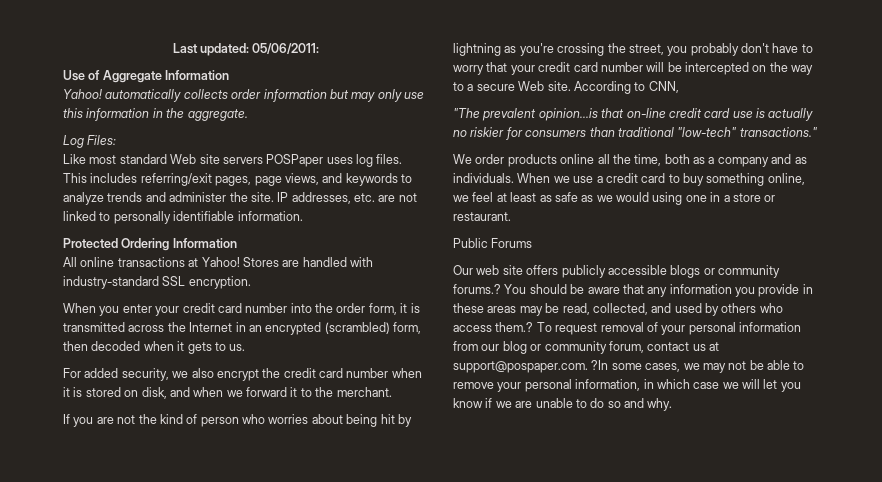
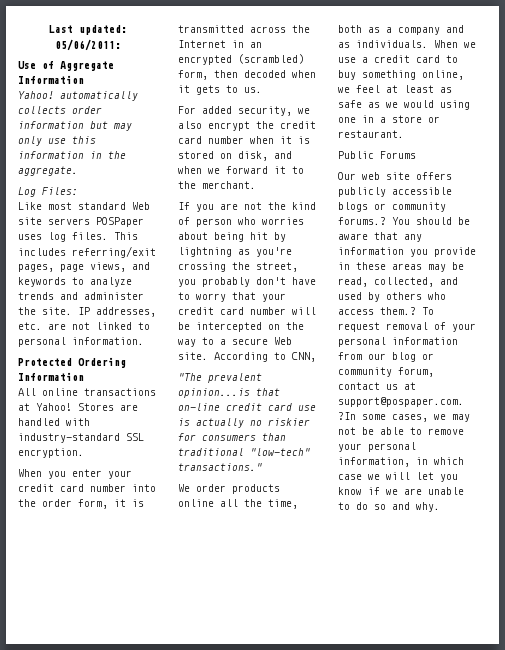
[113,211,235,224] personally identifiable -> [18,337,66,347] personal

